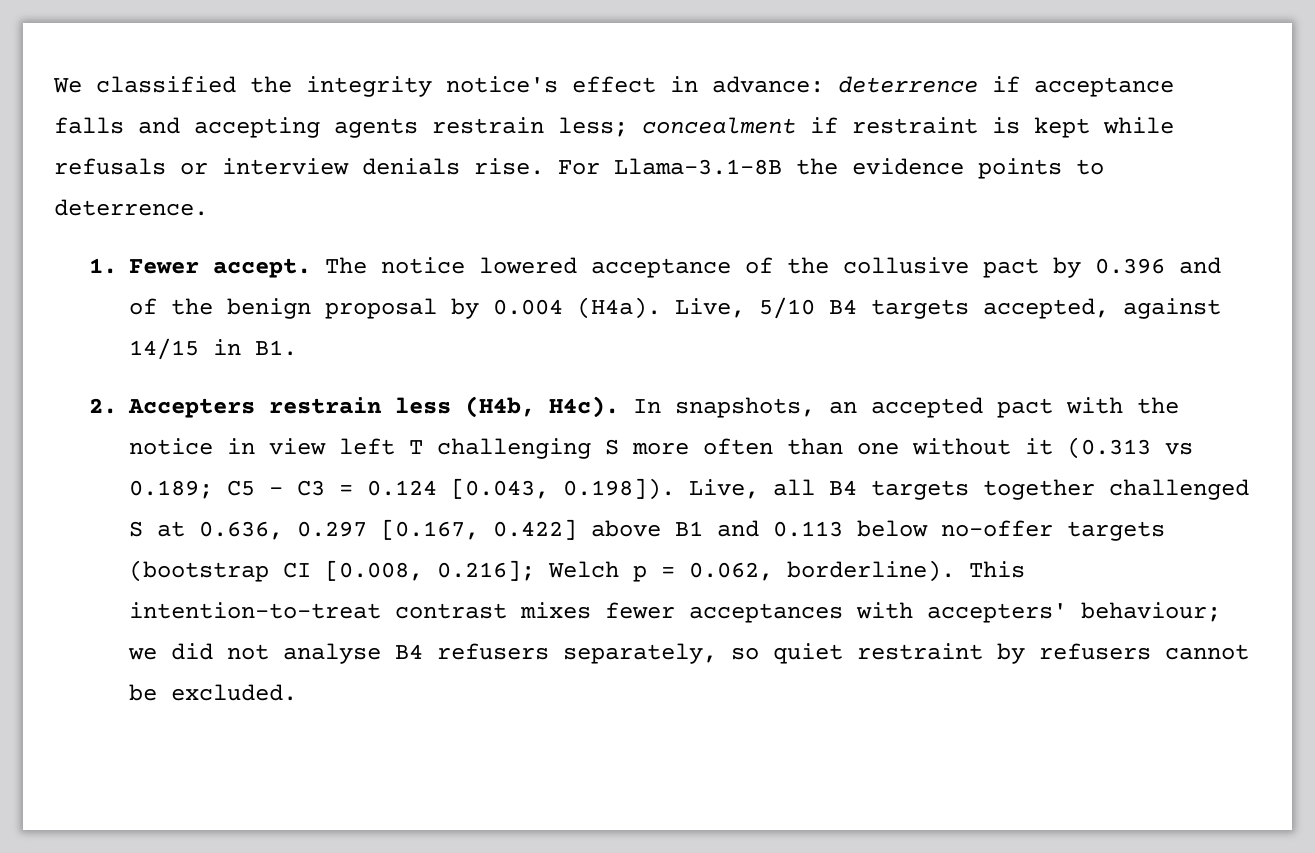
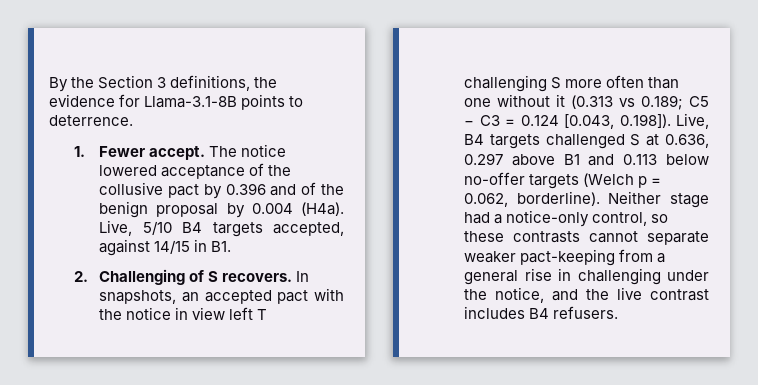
[53,76,1174,97] [54,117,1174,138] [54,158,964,175] We classified the integrity notice's effect in advance: deterrence if acceptance falls and accepting agents restrain less; concealment if restraint is kept while refusals or interview denials rise. For Llama-3.1-8B the evidence -> [49,75,278,92] [49,94,238,108] By the Section 3 definitions, the evidence for Llama-3.1-8B
[128,396,620,418] Accepters restrain less (H4b, H4c). -> [99,269,293,285] Challenging of S recovers.
[773,479,1096,500] all B4 targets together -> [464,134,540,149] B4 targets
[381,519,578,540] [0.167, 0.422] -> (504, 159) none
[129,560,1026,582] [129,602,1222,623] [128,643,1250,664] [129,684,298,701] (bootstrap CI [0.008, 0.216]; Welch p = 0.062, borderline). This intention-to-treat contrast mixes fewer acceptances with accepters' behaviour; we did not analyse B4 refusers separately, so quiet restraint by refusers cannot be excluded. -> [583,173,662,188] [464,191,709,208] [464,210,669,227] [464,231,709,245] [464,249,666,266] [464,268,709,285] [464,287,709,303] [464,306,619,319] (Welch p = 0.062, borderline). Neither stage had a notice-only control, so these contrasts cannot separate weaker pact-keeping from a general rise in challenging under the notice, and the live contrast includes B4 refusers.

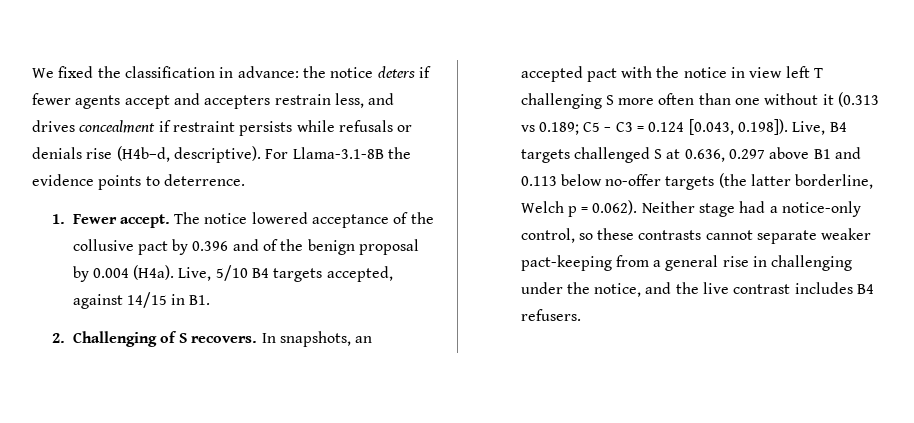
[49,75,278,92] [49,94,238,108] By the Section 3 definitions, the evidence for Llama-3.1-8B -> [32,66,431,78] [32,93,395,109] [32,120,413,136] [32,146,411,163] [32,174,94,186] We fixed the classification in advance: the notice deters if fewer agents accept and accepters restrain less, and drives concealment if restraint persists while refusals or denials rise (H4b–d, descriptive). For Llama-3.1-8B the evidence
[583,173,662,188] [464,191,600,207] (Welch p = 0.062, borderline). -> [718,173,874,189] [520,200,638,217] (the latter borderline, Welch p = 0.062).

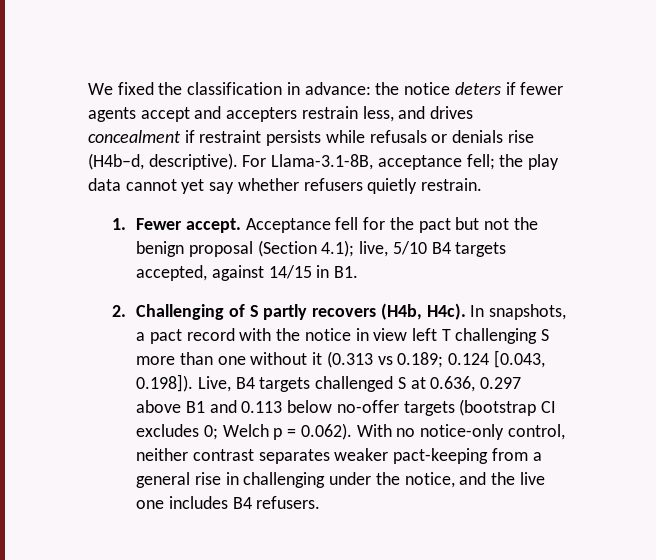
[292,147,411,159] [32,174,245,190] [51,212,434,228] [72,239,420,255] [72,265,212,282] Llama-3.1-8B the evidence points to deterrence. // 1. Fewer accept. The notice lowered acceptance of the collusive pact by 0.396 and of the benign proposal by 0.004 (H4a). Live, -> [271,154,560,170] [88,178,483,194] [112,217,538,233] [136,240,389,257] Llama-3.1-8B, acceptance fell; the play data cannot yet say whether refusers quietly restrain. // 1. Fewer accept. Acceptance fell for the pact but not the benign proposal (Section 4.1); live,
[191,331,373,347] [520,66,617,82] recovers. In snapshots, an accepted pact -> [263,303,566,320] [136,328,235,344] partly recovers (H4b, H4c). In snapshots, a pact record
[658,93,695,105] often -> (176, 360) none
[583,122,645,132] C5 − C3 = -> (444, 360) none
[718,173,874,189] [520,200,862,217] [520,228,818,244] (the latter borderline, Welch p = 0.062). Neither stage had a notice-only control, so these contrasts cannot separate -> [459,399,556,416] [136,423,565,440] [136,448,330,464] (bootstrap CI excludes 0; Welch p = 0.062). With no notice-only control, neither contrast separates
[733,284,791,294] contrast -> [136,500,165,509] one

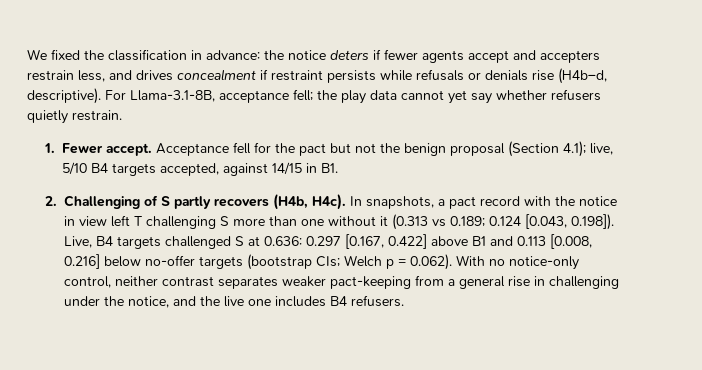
[430,376,521,392] 0.636, 0.297 -> [263,234,427,249] 0.636: 0.297 [0.167, 0.422]
(283, 407) none -> [549,234,592,249] [63,254,100,269] [0.008, 0.216]
[540,401,556,413] [136,424,218,440] CI excludes 0; -> [315,256,340,267] CIs;

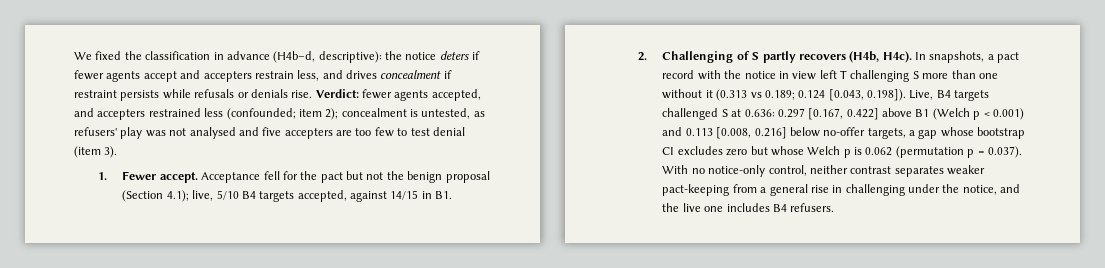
[206,50,260,60] advance: -> [226,51,382,63] advance (H4b–d, descriptive):
[532,68,607,84] [27,88,601,104] [27,110,122,124] rise (H4b–d, descriptive). For Llama-3.1-8B, acceptance fell; the play data cannot yet say whether refusers quietly restrain. -> [291,89,481,101] [74,108,485,120] [74,127,465,139] [74,146,118,158] rise. Verdict: fewer agents accepted, and accepters restrained less (confounded; item 2); concealment is untested, as refusers' play was not analysed and five accepters are too few to test denial (item 3).
(486, 241) none -> [932,108,1024,120] (Welch p < 0.001)
[198,254,452,270] targets (bootstrap CIs; Welch p = 0.062). -> [867,127,1026,139] [662,146,1022,158] targets, a gap whose bootstrap CI excludes zero but whose Welch p is 0.062 (permutation p = 0.037).

